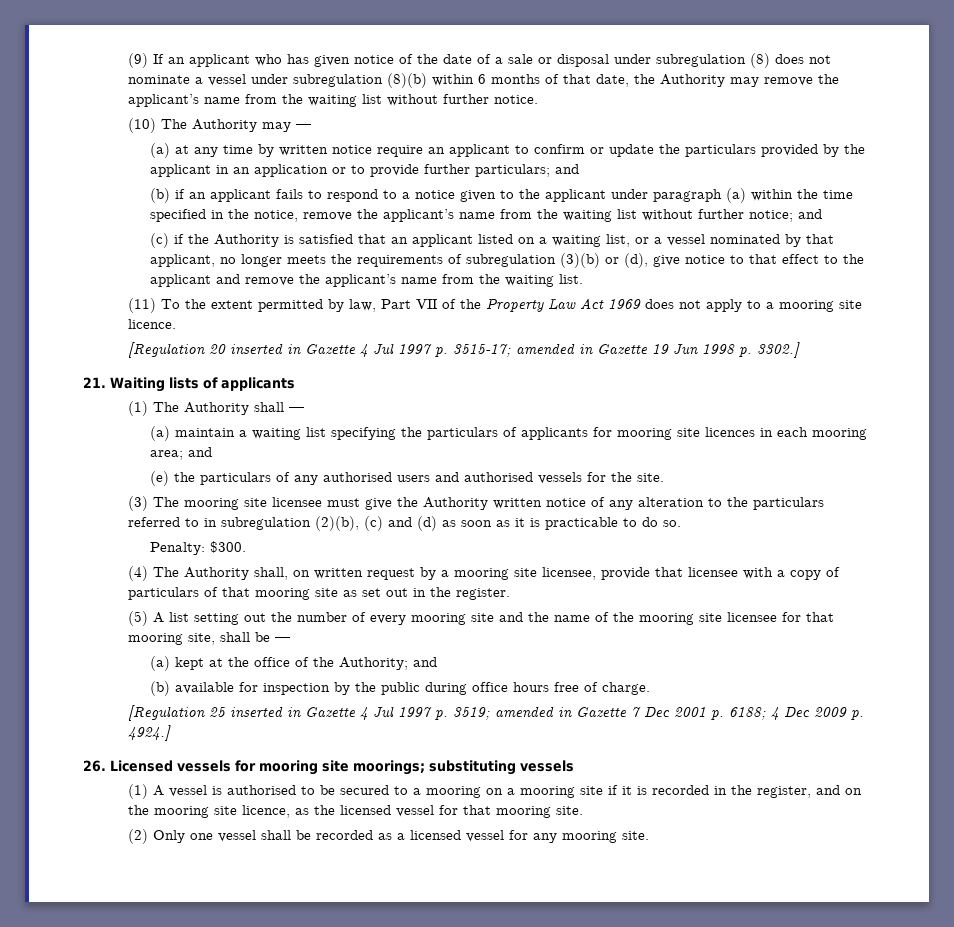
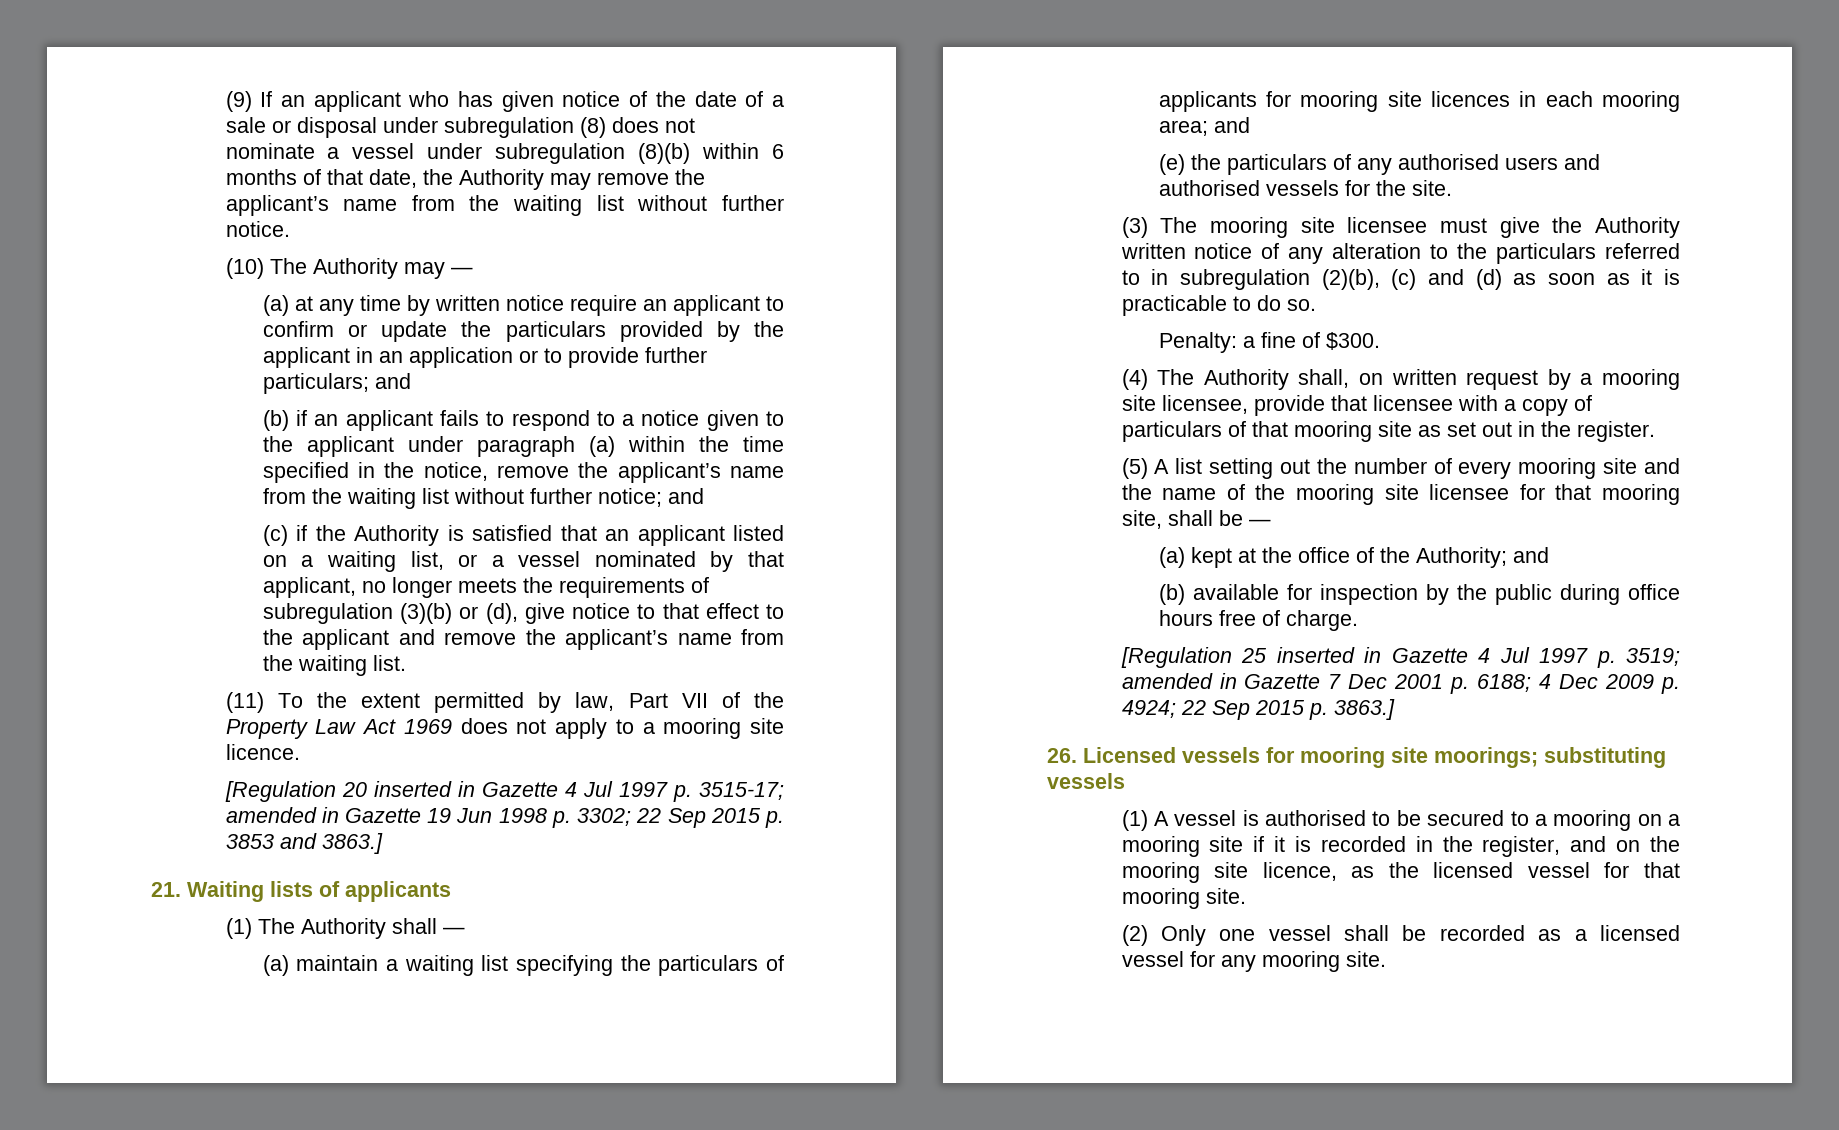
[756,342,800,358] 3302.] -> [577,808,785,828] [225,833,383,854] 3302; 22 Sep 2015 p. 3853 and 3863.]
(206, 548) none -> [1242,332,1320,348] a fine of
[127,725,171,741] 4924.] -> [1121,699,1395,720] 4924; 22 Sep 2015 p. 3863.]

